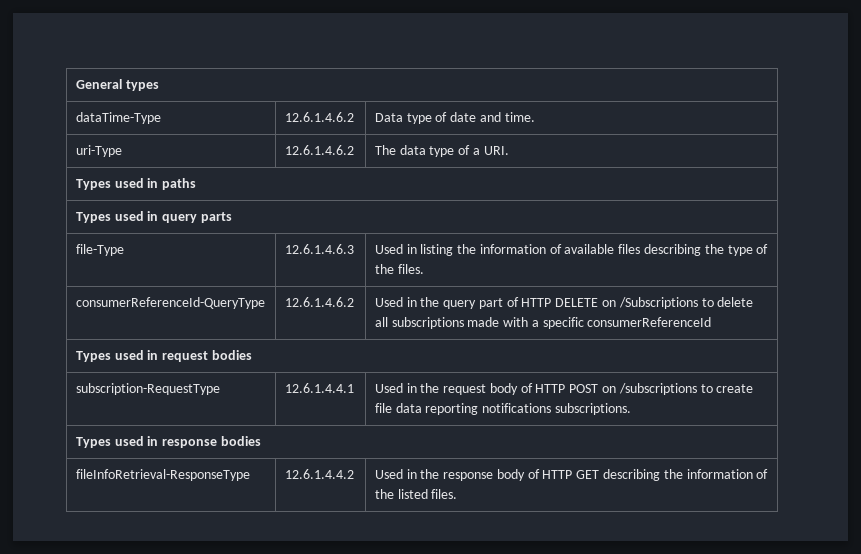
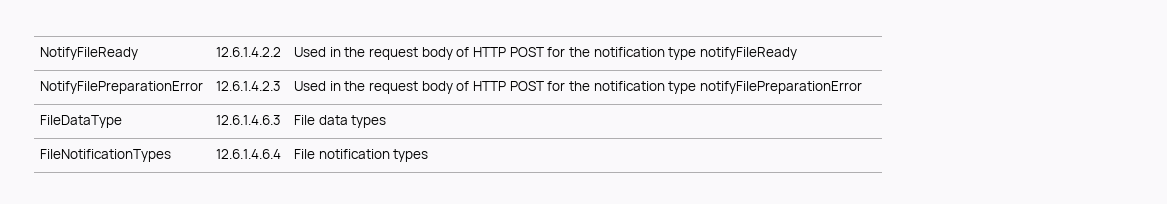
[75,79,159,91] [75,112,161,124] [284,112,354,122] [374,112,535,124] [75,145,122,157] [284,145,354,155] [374,145,509,157] [75,178,197,190] [75,211,232,223] [75,244,124,256] [284,244,354,254] [374,244,769,256] [374,264,424,274] [75,297,265,309] [284,297,354,307] [374,297,754,309] [374,317,712,329] [75,350,252,362] [75,383,220,395] [284,383,354,393] [374,383,754,395] [374,403,631,415] [75,436,261,448] [75,469,250,481] [284,469,354,479] [374,469,769,481] [374,489,458,499] General types // dataTime-Type | 12.6.1.4.6.2 | Data type of date and time. // uri-Type | 12.6.1.4.6.2 | The data type of a URI. // Types used in paths // Types used in query parts // file-Type | 12.6.1.4.6.3 | Used in listing the information of available files describing the type of the files. // consumerReferenceId-QueryType | 12.6.1.4.6.2 | Used in the query part of HTTP DELETE on /Subscriptions to delete all subscriptions made with a specific consumerReferenceId // Types used in request bodies // subscription-RequestType | 12.6.1.4.4.1 | Used in the request body of HTTP POST on /subscriptions to create file data reporting notifications subscriptions. // Types used in response bodies // fileInfoRetrieval-ResponseType | 12.6.1.4.4.2 | Used in the response body of HTTP GET describing the information of the listed files. -> [40,47,139,60] [216,47,282,57] [294,47,797,60] [40,81,204,94] [216,81,281,91] [294,81,862,94] [40,115,123,128] [216,115,281,125] [294,115,387,128] [40,149,172,162] [216,149,282,159] [294,149,429,162] NotifyFileReady | 12.6.1.4.2.2 | Used in the request body of HTTP POST for the notification type notifyFileReady // NotifyFilePreparationError | 12.6.1.4.2.3 | Used in the request body of HTTP POST for the notification type notifyFilePreparationError // FileDataType | 12.6.1.4.6.3 | File data types // FileNotificationTypes | 12.6.1.4.6.4 | File notification types

